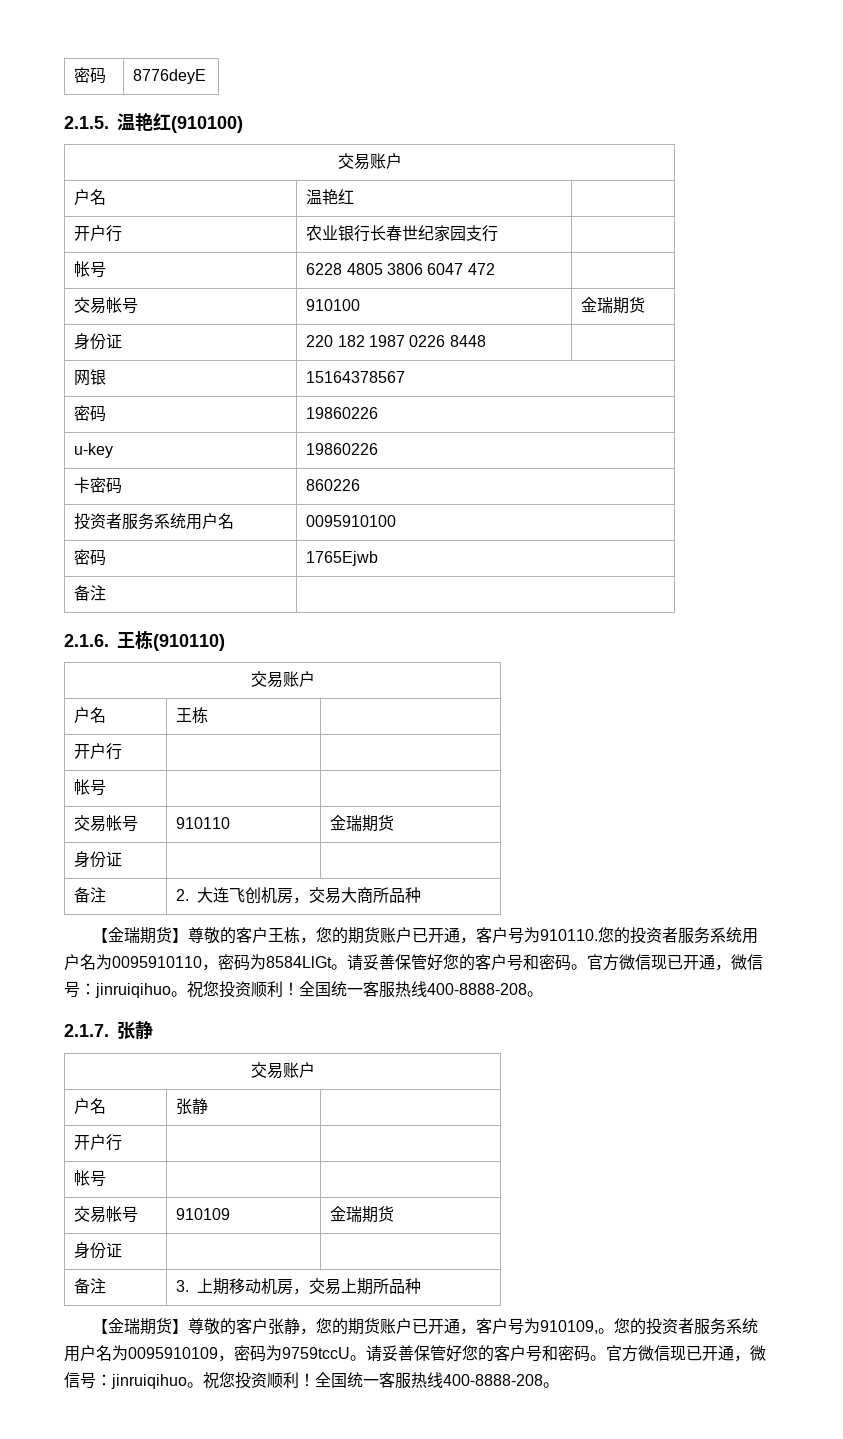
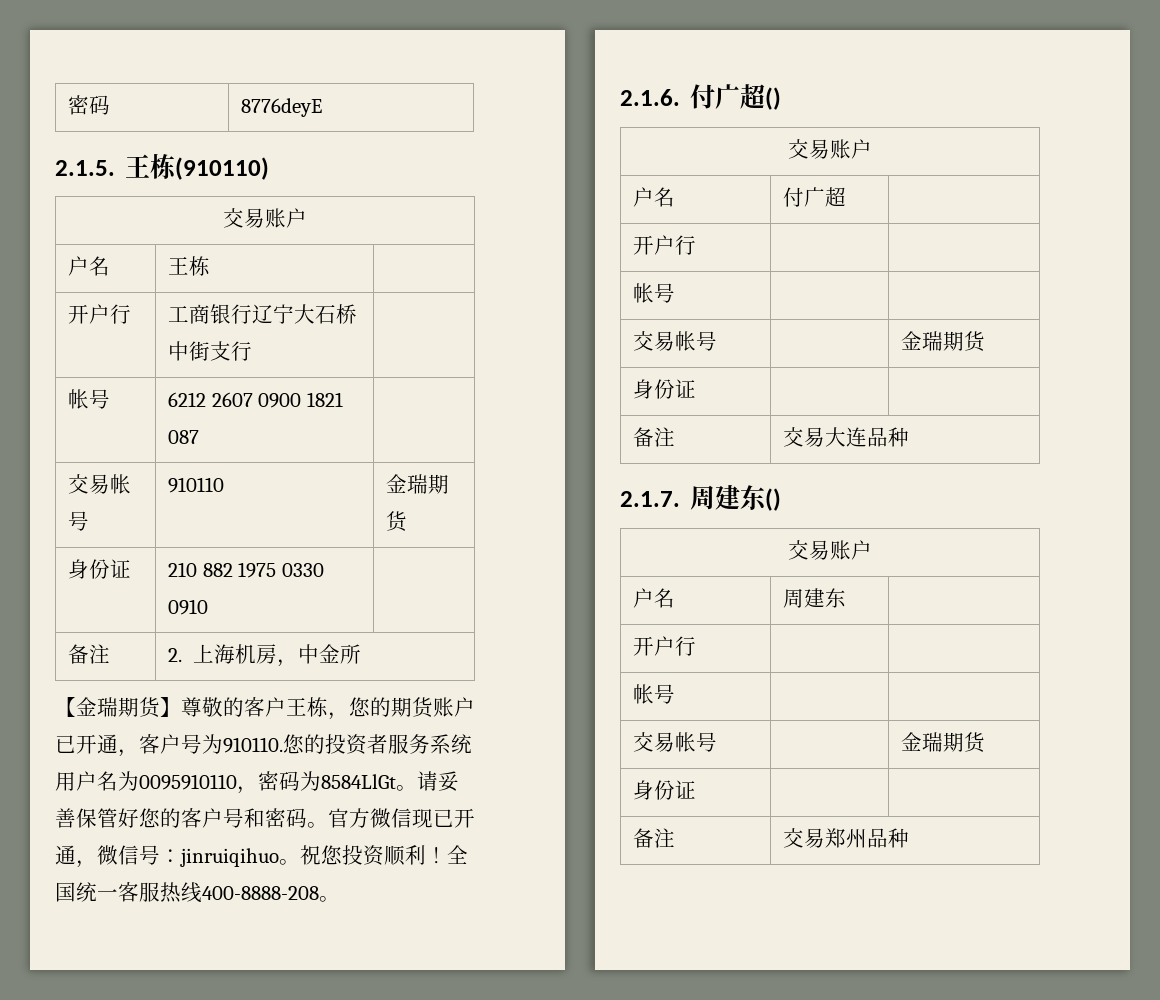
[117,112,243,133] [337,153,402,170] [74,189,107,205] [306,189,355,205] [74,225,123,242] [306,225,499,242] [74,261,107,278] [306,263,495,275] [74,297,139,314] [306,299,361,311] [581,297,646,314] [74,333,123,350] [306,335,486,347] [74,369,107,386] [306,371,406,383] [74,405,107,422] [306,407,379,419] [74,443,114,458] [306,443,379,455] [74,477,123,494] [306,479,361,491] [74,513,235,530] [306,515,397,527] [74,549,107,566] [306,551,379,566] [74,585,107,601] [64,634,109,647] 温艳红(910100) // 交易账户 // 户名 | 温艳红 | // 开户行 | 农业银行长春世纪家园支行 | // 帐号 | 6228 4805 3806 6047 472 | // 交易帐号 | 910100 | 金瑞期货 // 身份证 | 220 182 1987 0226 8448 | // 网银 | 15164378567 // 密码 | 19860226 // u-key | 19860226 // 卡密码 | 860226 // 投资者服务系统用户名 | 0095910100 // 密码 | 1765Ejwb // 备注 | // 2.1.6. -> (115, 168) none
[74,779,107,796] | // 帐号 | -> [168,304,358,324] [168,341,253,361] [68,389,111,409] [168,392,343,408] [168,430,200,444] 工商银行辽宁大石桥中街支行 | // 帐号 | 6212 2607 0900 1821 087
[74,887,107,903] [176,887,422,904] | // 备注 | 2.大连飞创机房，交易大商所品种 -> [168,562,324,578] [168,599,209,615] [68,644,111,664] [168,644,361,667] 210 882 1975 0330 0910 | // 备注 | 2.上海机房，中金所
[64,1021,153,1040] [250,1062,315,1079] [74,1098,107,1114] [176,1098,209,1115] [74,1134,123,1151] [74,1170,107,1187] [74,1206,139,1223] [176,1208,231,1220] [330,1206,395,1223] [74,1242,123,1259] [74,1278,107,1294] [176,1278,422,1295] [91,1318,758,1335] [64,1345,766,1362] [64,1372,559,1389] 2.1.7.张静 // 交易账户 // 户名 | 张静 | // 开户行 | | // 帐号 | | // 交易帐号 | 910109 | 金瑞期货 // 身份证 | | // 备注 | 3.上期移动机房，交易上期所品种 // 【金瑞期货】尊敬的客户张静，您的期货账户已开通，客户号为910109,。您的投资者服务系统用户名为0095910109，密码为9759tccU。请妥善保管好您的客户号和密码。官方微信现已开通，微信号：jinruiqihuo。祝您投资顺利！全国统一客服热线400-8888-208。 -> [620,84,782,110] [788,139,872,159] [633,187,676,207] [783,187,847,207] [633,235,697,255] [633,283,676,303] [633,331,718,351] [901,331,987,352] [633,379,697,399] [633,427,676,447] [783,427,910,447] [620,485,782,511] [788,540,872,560] [633,588,676,608] [783,588,847,608] [633,636,697,656] [633,684,676,704] [633,732,718,752] [901,732,987,753] [633,780,697,800] [633,828,676,848] [783,828,910,848] 2.1.6.付广超() // 交易账户 // 户名 | 付广超 | // 开户行 | | // 帐号 | | // 交易帐号 | | 金瑞期货 // 身份证 | | // 备注 | 交易大连品种 // 2.1.7.周建东() // 交易账户 // 户名 | 周建东 | // 开户行 | | // 帐号 | | // 交易帐号 | | 金瑞期货 // 身份证 | | // 备注 | 交易郑州品种

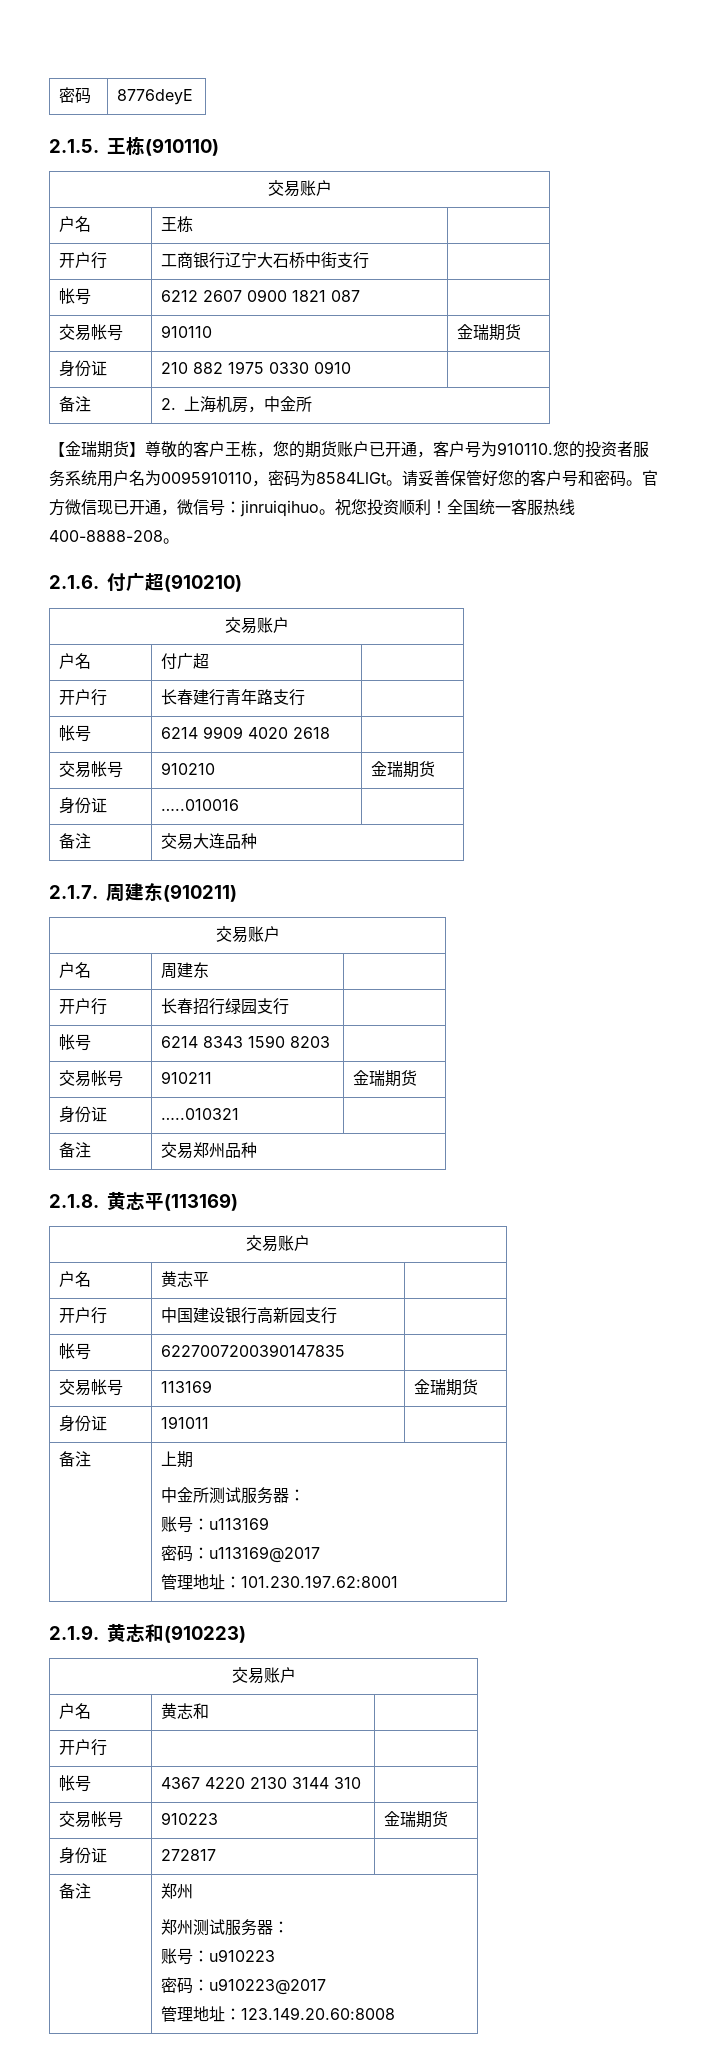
[765,87,782,110] () -> [164,574,242,592] (910210)
[633,283,676,303] [633,331,718,351] [901,331,987,352] [633,379,697,399] | // 帐号 | | // 交易帐号 | | 金瑞期货 // 身份证 | -> [161,689,306,706] [59,725,92,742] [161,726,331,739] [59,761,124,778] [161,762,216,775] [371,761,436,778] [59,797,108,814] [161,799,240,811] 长春建行青年路支行 | // 帐号 | 6214 9909 4020 2618 | // 交易帐号 | 910210 | 金瑞期货 // 身份证 | …..010016
[765,488,782,511] () -> [163,884,237,902] (910211)
[633,684,676,704] [633,732,718,752] [901,732,987,753] [633,780,697,800] | // 帐号 | | // 交易帐号 | | 金瑞期货 // 身份证 | -> [161,998,290,1015] [59,1034,92,1051] [161,1035,331,1048] [59,1070,124,1087] [161,1071,213,1084] [353,1070,418,1087] [59,1106,108,1123] [161,1108,240,1120] 长春招行绿园支行 | // 帐号 | 6214 8343 1590 8203 | // 交易帐号 | 910211 | 金瑞期货 // 身份证 | …..010321
(910, 838) none -> [49,1191,238,1211] [246,1235,310,1252] [59,1271,92,1287] [161,1271,210,1287] [59,1307,108,1324] [161,1307,338,1324] [59,1343,92,1360] [161,1344,346,1357] [59,1379,124,1396] [161,1380,213,1393] [414,1379,479,1396] [59,1415,108,1432] [161,1416,210,1429] [59,1451,92,1467] [161,1451,194,1468] [161,1487,306,1504] [161,1516,270,1533] [161,1545,321,1563] [161,1574,399,1590] [49,1623,246,1643] [231,1667,296,1684] [59,1703,92,1719] [161,1703,210,1719] [59,1739,108,1756] [59,1775,92,1792] [161,1777,362,1789] [59,1811,124,1828] [161,1812,219,1825] [384,1811,449,1828] [59,1847,108,1864] [161,1849,217,1861] [59,1883,92,1899] [161,1883,194,1899] [161,1919,290,1936] [161,1948,276,1965] [161,1977,327,1995] [161,2006,396,2022] // 2.1.8.黄志平(113169) // 交易账户 // 户名 | 黄志平 | // 开户行 | 中国建设银行高新园支行 | // 帐号 | 6227007200390147835 | // 交易帐号 | 113169 | 金瑞期货 // 身份证 | 191011 | // 备注 | 上期 // 中金所测试服务器： // 账号：u113169 // 密码：u113169@2017 // 管理地址：101.230.197.62:8001 // 2.1.9.黄志和(910223) // 交易账户 // 户名 | 黄志和 | // 开户行 | | // 帐号 | 4367 4220 2130 3144 310 | // 交易帐号 | 910223 | 金瑞期货 // 身份证 | 272817 | // 备注 | 郑州 // 郑州测试服务器： // 账号：u910223 // 密码：u910223@2017 // 管理地址：123.149.20.60:8008

